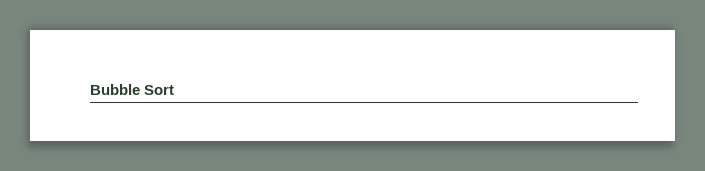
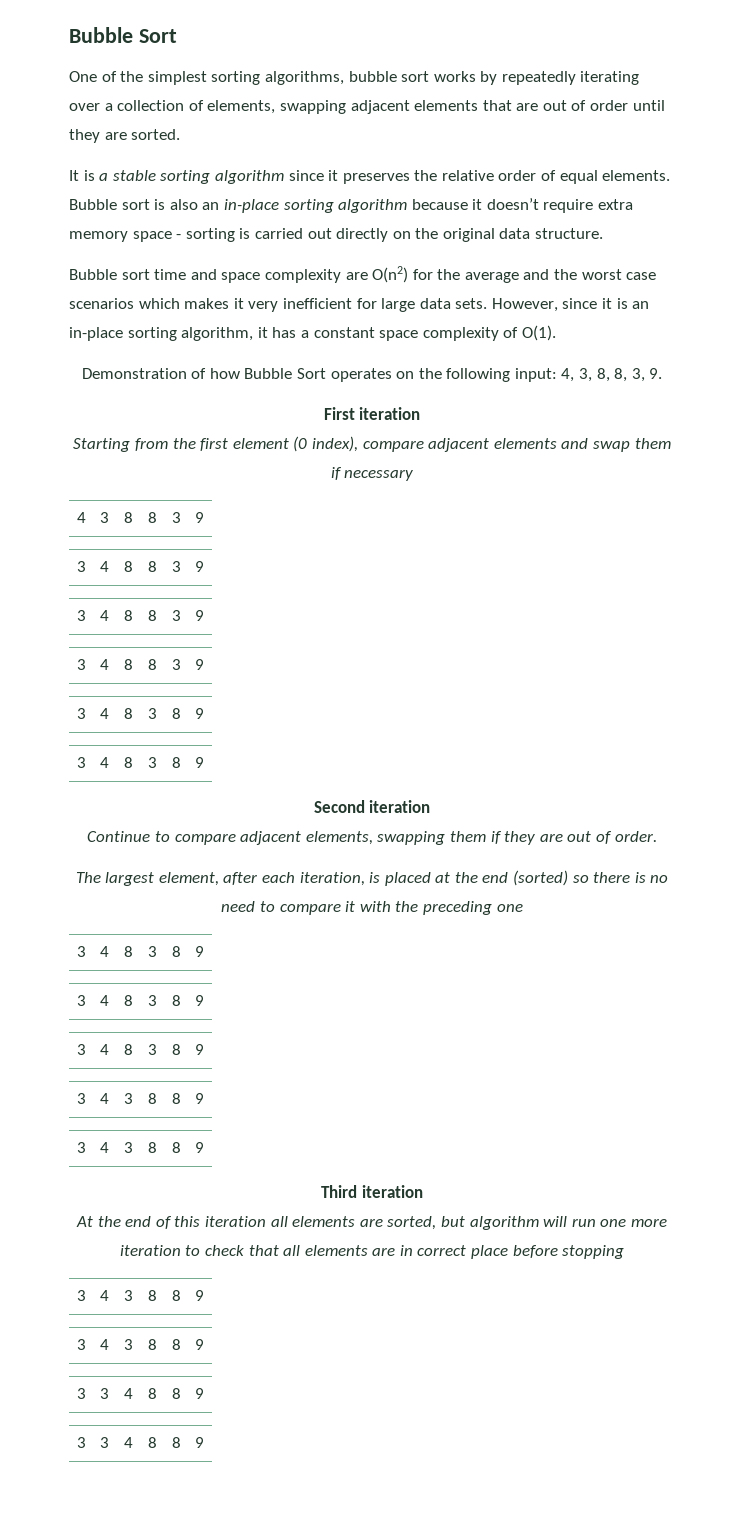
[90,84,175,95] Bubble Sort -> [69,27,177,43] [69,71,640,85] [69,100,665,114] [69,129,181,143] [69,170,671,184] [69,198,634,213] [69,228,604,242] [69,266,657,283] [69,298,650,312] [69,325,556,341] [81,368,663,382] [323,407,421,420] [73,436,671,452] [330,467,414,481] [76,512,86,523] [100,512,109,523] [124,512,133,523] [148,512,157,523] [171,512,181,523] [195,512,204,523] [76,561,86,572] [100,561,109,572] [124,561,133,572] [148,561,157,572] [171,561,181,572] [195,561,204,572] [76,610,86,621] [100,610,109,621] [124,610,133,621] [148,610,157,621] [171,610,181,621] [195,610,204,621] [76,659,86,670] [100,659,109,670] [124,659,133,670] [148,659,157,670] [171,659,181,670] [195,659,204,670] [76,708,86,719] [100,708,109,719] [124,708,133,719] [148,708,157,719] [171,708,181,719] [195,708,204,719] [76,757,86,768] [100,757,109,768] [124,757,133,768] [148,757,157,768] [171,757,181,768] [195,757,204,768] [313,800,431,813] [87,831,657,845] [75,870,669,886] [221,901,523,915] [76,946,86,957] [100,946,109,957] [124,946,133,957] [148,946,157,957] [171,946,181,957] [195,946,204,957] [76,995,86,1006] [100,995,109,1006] [124,995,133,1006] [148,995,157,1006] [171,995,181,1006] [195,995,204,1006] [76,1044,86,1055] [100,1044,109,1055] [124,1044,133,1055] [148,1044,157,1055] [171,1044,181,1055] [195,1044,204,1055] [76,1093,86,1104] [100,1093,109,1104] [124,1093,133,1104] [148,1093,157,1104] [171,1093,181,1104] [195,1093,204,1104] [76,1142,86,1153] [100,1142,109,1153] [124,1142,133,1153] [148,1142,157,1153] [171,1142,181,1153] [195,1142,204,1153] [321,1185,423,1198] [76,1216,667,1230] [119,1245,625,1259] [76,1290,86,1301] [100,1290,109,1301] [124,1290,133,1301] [148,1290,157,1301] [171,1290,181,1301] [195,1290,204,1301] [76,1339,86,1350] [100,1339,109,1350] [124,1339,133,1350] [148,1339,157,1350] [171,1339,181,1350] [195,1339,204,1350] [76,1388,86,1399] [100,1388,109,1399] [124,1388,133,1399] [148,1388,157,1399] [171,1388,181,1399] [195,1388,204,1399] [76,1437,86,1448] [100,1437,109,1448] [124,1437,133,1448] [148,1437,157,1448] [171,1437,181,1448] [195,1437,204,1448] Bubble Sort // One of the simplest sorting algorithms, bubble sort works by repeatedly iterating over a collection of elements, swapping adjacent elements that are out of order until they are sorted. // It is a stable sorting algorithm since it preserves the relative order of equal elements. Bubble sort is also an in-place sorting algorithm because it doesn’t require extra memory space - sorting is carried out directly on the original data structure. // Bubble sort time and space complexity are O(n2) for the average and the worst case scenarios which makes it very inefficient for large data sets. However, since it is an in-place sorting algorithm, it has a constant space complexity of O(1). // Demonstration of how Bubble Sort operates on the following input: 4, 3, 8, 8, 3, 9. // First iteration // Starting from the first element (0 index), compare adjacent elements and swap them if necessary // 4 | 3 | 8 | 8 | 3 | 9 // 3 | 4 | 8 | 8 | 3 | 9 // 3 | 4 | 8 | 8 | 3 | 9 // 3 | 4 | 8 | 8 | 3 | 9 // 3 | 4 | 8 | 3 | 8 | 9 // 3 | 4 | 8 | 3 | 8 | 9 // Second iteration // Continue to compare adjacent elements, swapping them if they are out of order. // The largest element, after each iteration, is placed at the end (sorted) so there is no need to compare it with the preceding one // 3 | 4 | 8 | 3 | 8 | 9 // 3 | 4 | 8 | 3 | 8 | 9 // 3 | 4 | 8 | 3 | 8 | 9 // 3 | 4 | 3 | 8 | 8 | 9 // 3 | 4 | 3 | 8 | 8 | 9 // Third iteration // At the end of this iteration all elements are sorted, but algorithm will run one more iteration to check that all elements are in correct place before stopping // 3 | 4 | 3 | 8 | 8 | 9 // 3 | 4 | 3 | 8 | 8 | 9 // 3 | 3 | 4 | 8 | 8 | 9 // 3 | 3 | 4 | 8 | 8 | 9

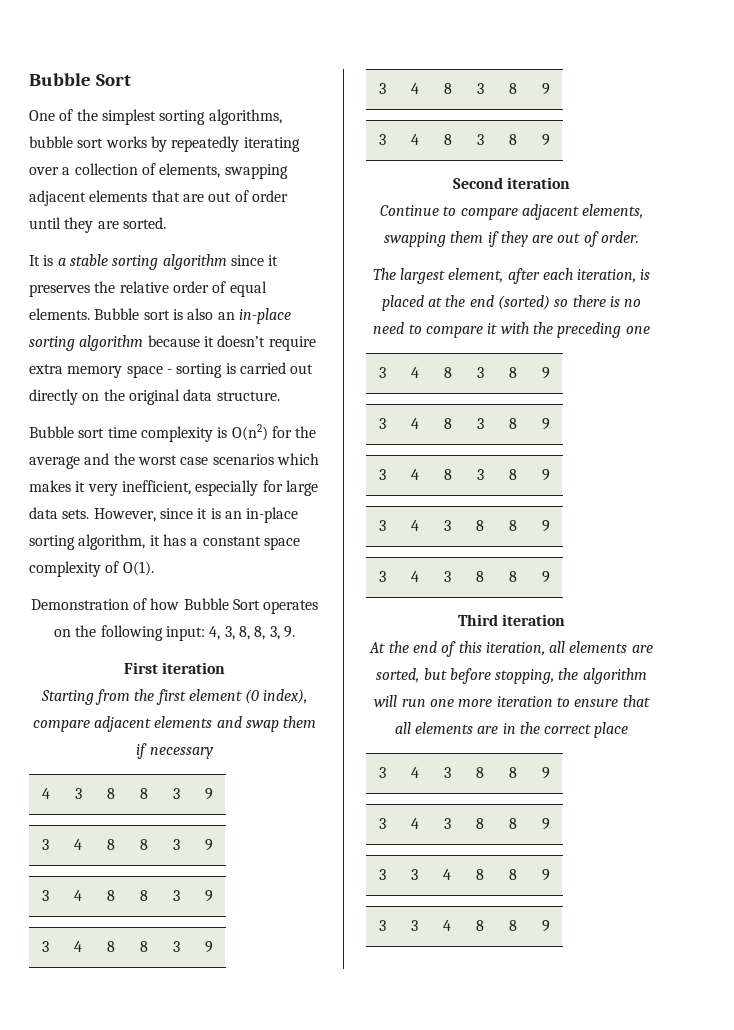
[190,269,368,283] and space complexity are -> [140,426,228,442] complexity is
[282,298,352,309] inefficient -> [121,480,259,496] inefficient, especially
[205,1216,267,1227] iteration -> [485,642,545,656] iteration,
(465, 1221) none -> [449,668,579,684] before stopping, the
[204,1245,244,1256] check -> [574,699,619,707] ensure
(413, 1250) none -> [519,722,540,734] the
[512,1245,625,1259] before stopping -> (629, 730) none

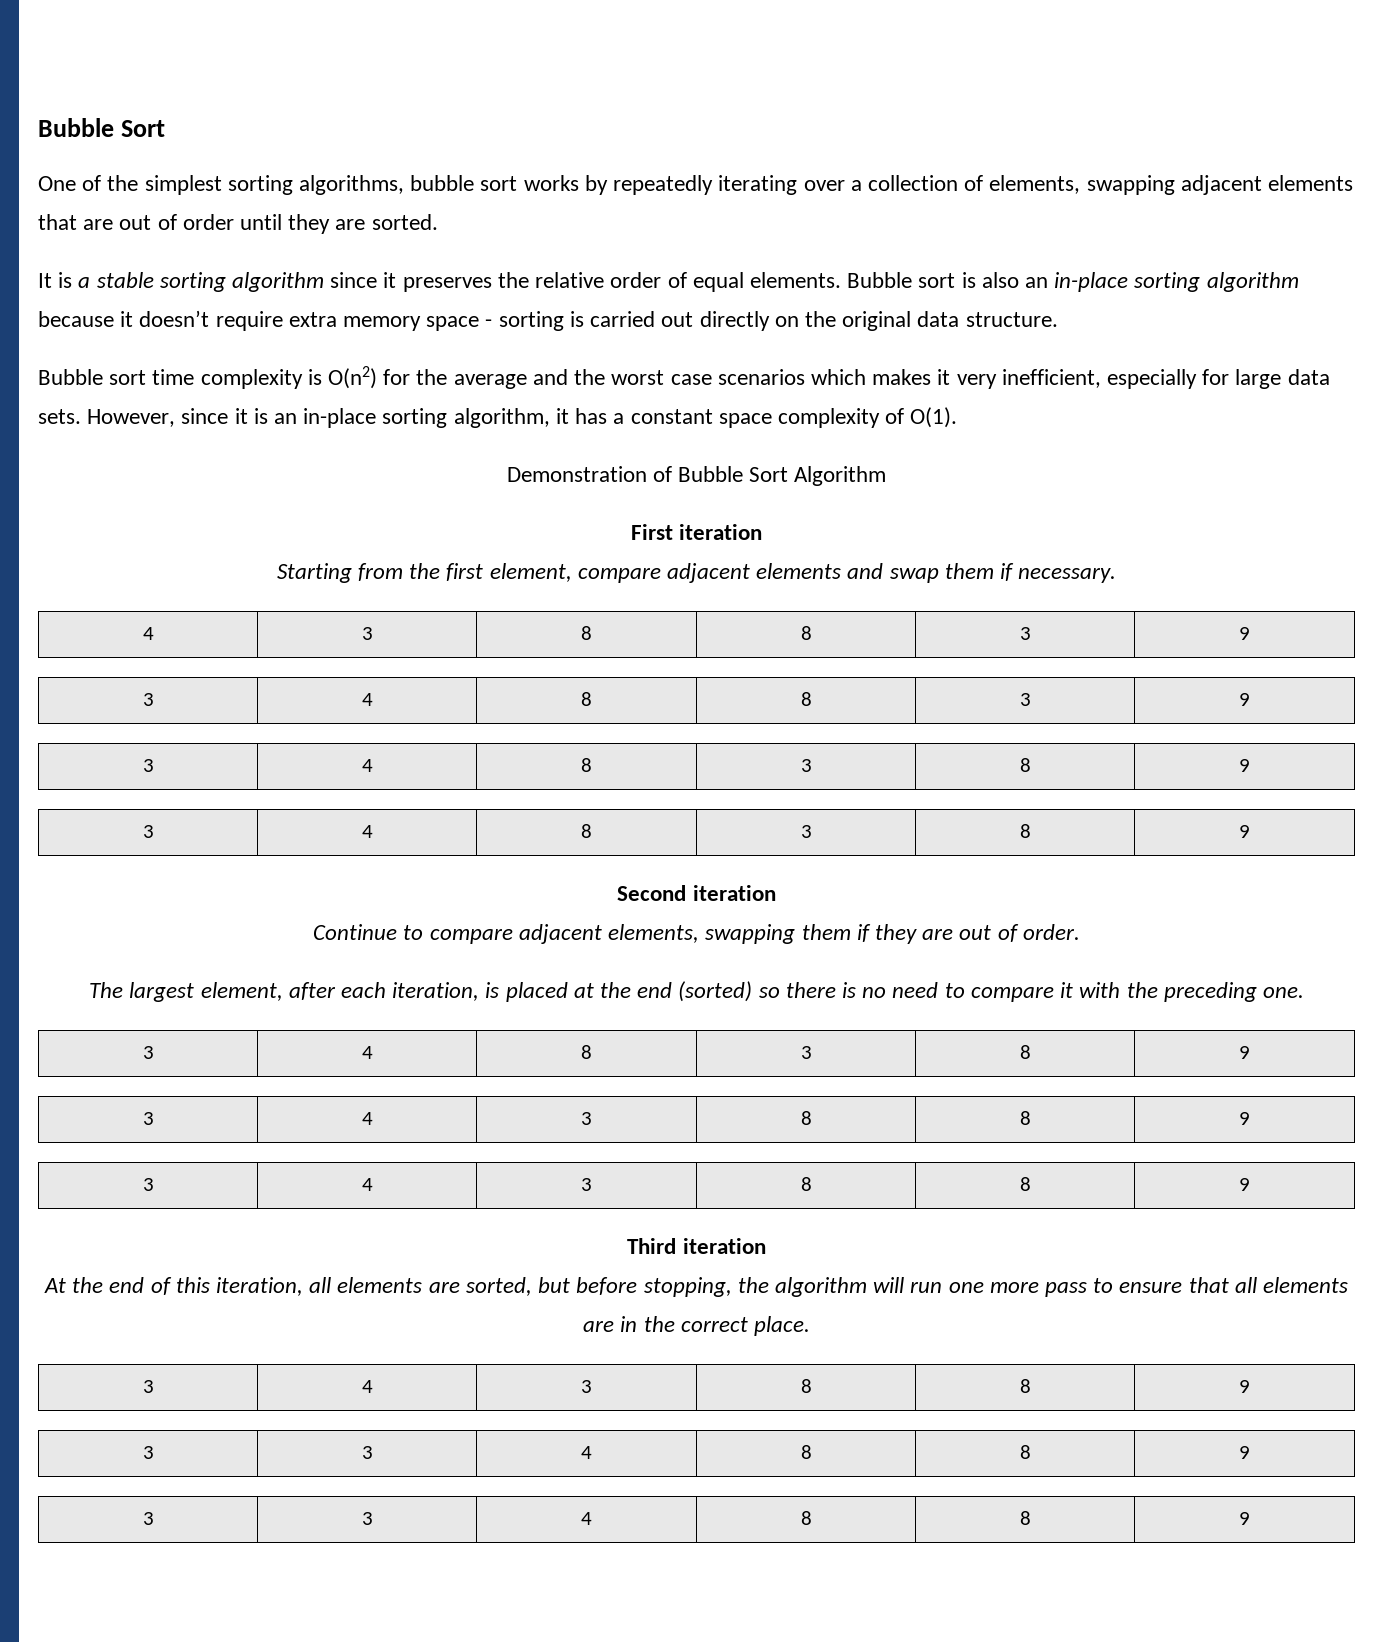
[150,598,319,614] [54,625,295,641] how Bubble Sort operates on the following input: 4, 3, 8, 8, 3, 9. -> [678,466,887,486] Bubble Sort Algorithm
[188,689,308,704] element (0 index), -> [489,563,572,582] element,
[149,747,213,759] necessary -> [1018,567,1117,583] necessary.
[42,890,49,901] [74,890,82,901] [107,890,115,901] [140,890,148,901] [173,890,180,901] [205,890,213,902] [42,941,49,952] [74,941,82,952] [107,941,115,952] [140,941,148,952] [173,941,180,952] [205,941,213,953] // 3 | 4 | 8 | 8 | 3 | 9 // 3 | 4 | 8 | 8 | 3 | 9 -> (1250, 699) none
[625,326,650,334] [379,367,386,378] [411,367,419,378] [444,367,452,378] [477,367,484,378] [509,367,517,378] [542,367,550,379] [379,418,386,429] [411,418,419,429] [444,418,452,429] [477,418,484,429] [509,418,517,429] [542,418,550,430] one // 3 | 4 | 8 | 3 | 8 | 9 // 3 | 4 | 8 | 3 | 8 | 9 -> [1262,987,1304,998] one.
[496,696,553,707] iteration -> [1044,1282,1087,1297] pass
[594,722,629,738] [379,767,386,778] [411,767,419,778] [444,767,451,778] [476,767,484,778] [509,767,517,778] [542,767,550,779] place // 3 | 4 | 3 | 8 | 8 | 9 -> [753,1316,810,1336] place.

